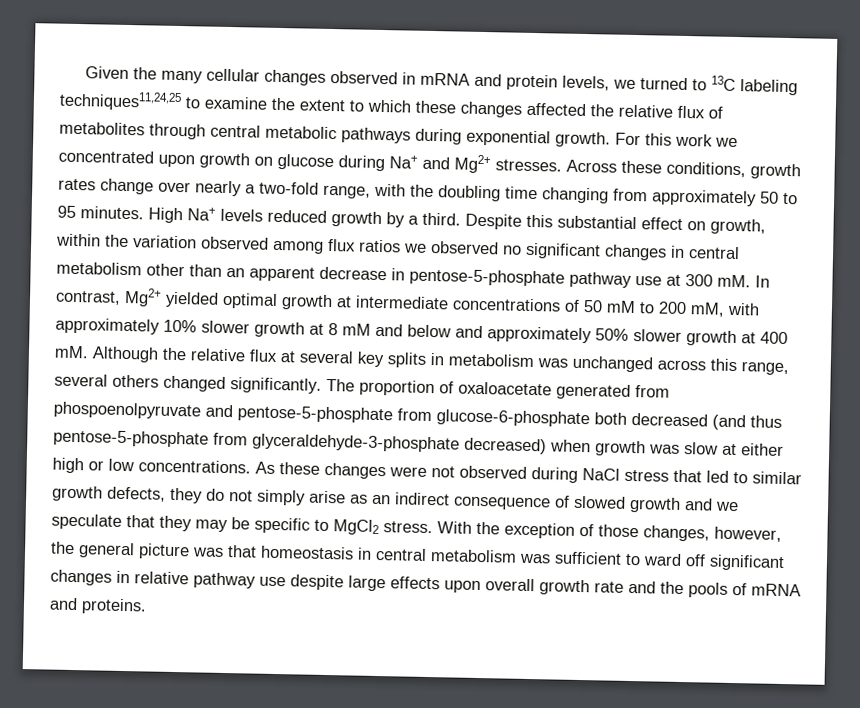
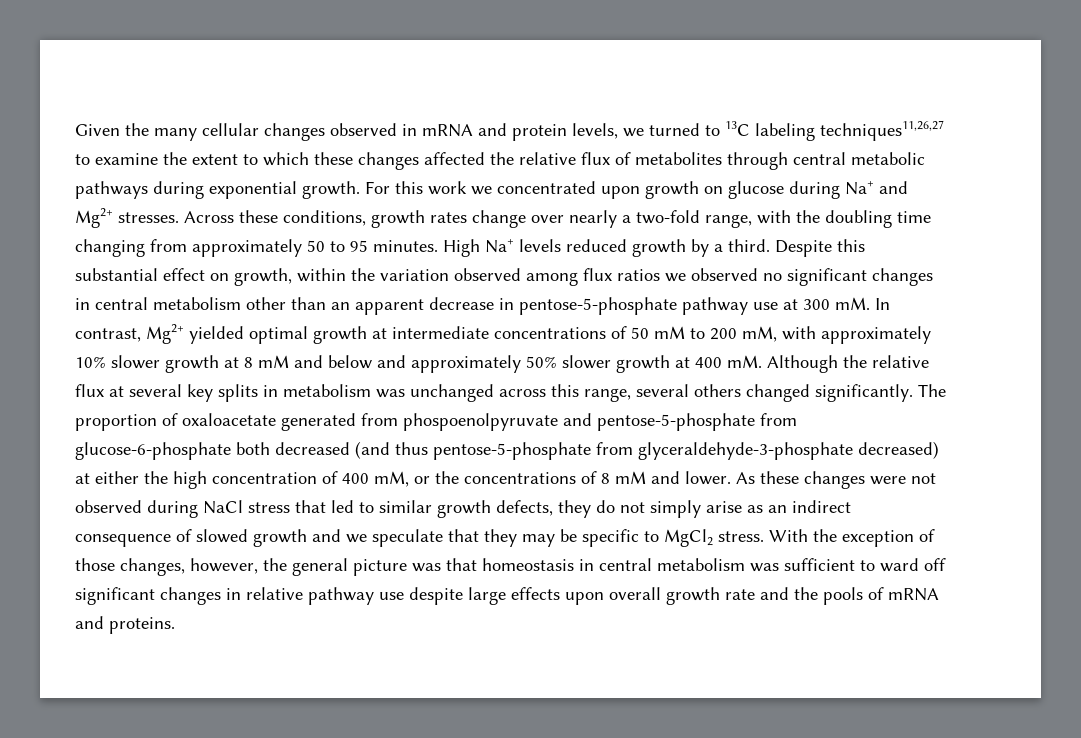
[59,90,182,112] techniques11,24,25 -> [820,120,944,141] techniques11,26,27
[550,439,784,457] [52,457,251,474] when growth was slow at either high or low concentrations. -> [75,471,731,489] at either the high concentration of 400 mM, or the concentrations of 8 mM and lower.

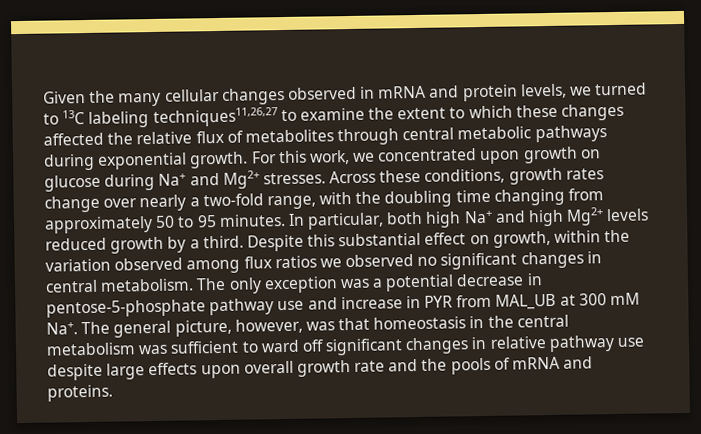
[428,181,467,195] work -> [308,150,350,165] work,
[443,239,514,257] High Na+ -> [287,207,605,230] In particular, both high Na+ and high Mg2+
[153,297,424,315] metabolism other than an apparent -> [100,274,455,294] metabolism. The only exception was a potential
[783,297,890,310] [75,324,931,344] [75,355,929,373] [75,384,946,402] [75,413,797,431] [75,441,939,460] [75,471,936,489] [75,500,851,518] [75,529,935,547] [75,558,407,576] at 300 mM. In contrast, Mg2+ yielded optimal growth at intermediate concentrations of 50 mM to 200 mM, with approximately 10% slower growth at 8 mM and below and approximately 50% slower growth at 400 mM. Although the relative flux at several key splits in metabolism was unchanged across this range, several others changed significantly. The proportion of oxaloacetate generated from phospoenolpyruvate and pentose-5-phosphate from glucose-6-phosphate both decreased (and thus pentose-5-phosphate from glyceraldehyde-3-phosphate decreased) at either the high concentration of 400 mM, or the concentrations of 8 mM and lower. As these changes were not observed during NaCl stress that led to similar growth defects, they do not simply arise as an indirect consequence of slowed growth and we speculate that they may be specific to MgCl2 stress. With the exception of those changes, however, the general picture -> [307,292,641,310] [46,318,303,338] and increase in PYR from MAL_UB at 300 mM Na+. The general picture, however,
(594, 565) none -> [487,315,514,328] the

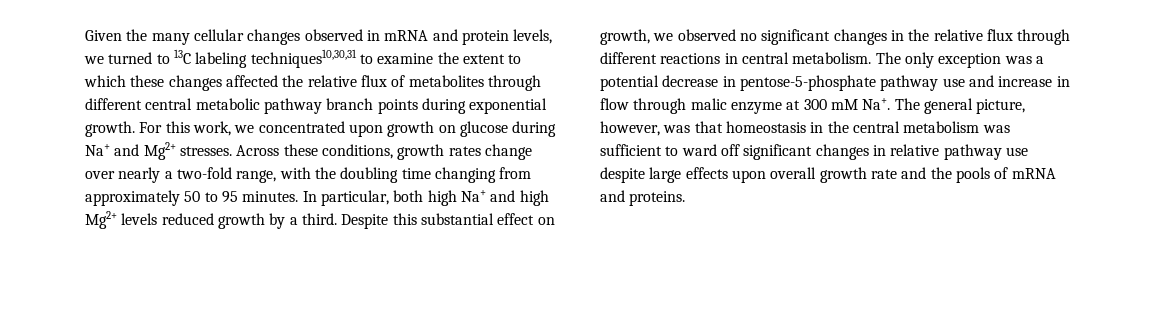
[152,107,278,127] techniques11,26,27 -> [250,49,357,68] techniques10,30,31
(400, 137) none -> [85,98,142,110] different
[534,125,607,143] pathways -> [263,98,418,114] pathway branch points
[554,229,631,243] [45,255,317,274] within the variation observed among flux ratios -> (650, 37) none
(602, 257) none -> [908,29,1071,45] [600,52,738,64] the relative flux through different reactions in
[424,293,557,310] PYR from MAL_UB -> [600,98,782,114] flow through malic enzyme

